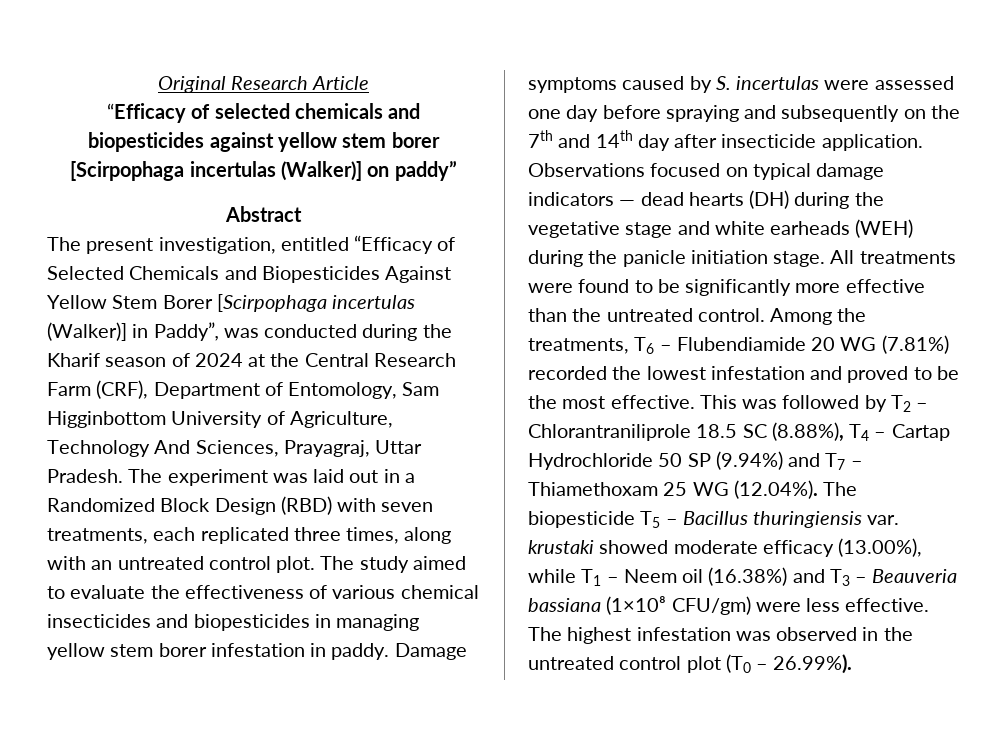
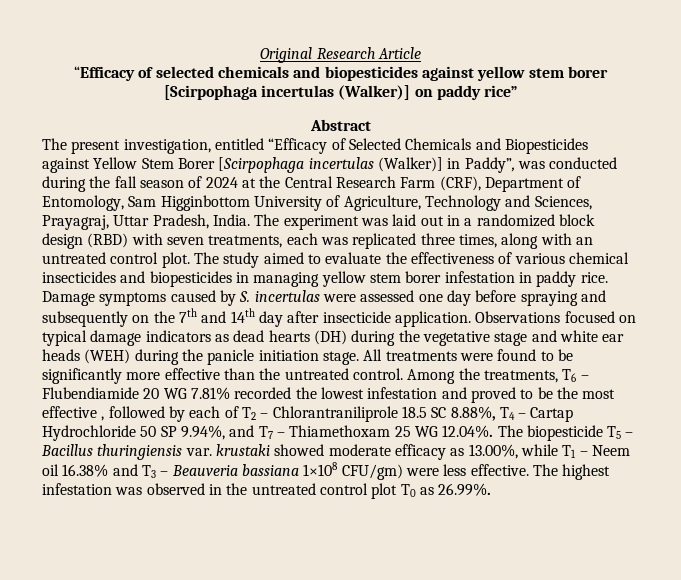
[394,160,457,181] paddy” -> [436,85,518,100] paddy rice”
[385,266,452,283] Against -> [42,158,90,173] against
[47,353,100,367] Kharif -> [114,176,137,188] fall
[154,440,191,454] And -> [505,195,531,207] and
[47,469,123,483] Pradesh. -> [152,214,250,229] Pradesh, India.
[47,498,276,515] Randomized Block Design -> [476,214,595,227] [42,233,83,249] randomized block design
(196, 534) none -> [320,237,348,245] was
[331,643,390,660] paddy. -> [536,271,608,287] paddy rice.
[619,200,636,206] — -> [214,334,229,342] as
[770,221,851,235] earheads -> [602,334,625,342] [42,349,80,361] ear heads
[881,335,949,354] (7.81%) -> [190,387,230,400] 7.81%
[610,395,887,412] effective. This was followed by -> [42,406,239,422] effective , followed by each of
[771,422,844,442] (8.88%), -> [450,406,496,421] 8.88%,
[715,451,783,470] (9.94%) -> [180,425,225,440] 9.94%,
[733,480,818,499] (12.04%). -> [442,425,494,438] 12.04%.
[838,538,923,557] (13.00%), -> [450,444,518,459] as 13.00%,
[708,567,788,586] (16.38%) -> [62,464,109,477] 16.38%
[606,596,667,615] (1×10⁸ -> [303,462,339,476] 1×108
[725,654,853,674] (T0 – 26.99%). -> [400,483,492,497] T0 as 26.99%.

